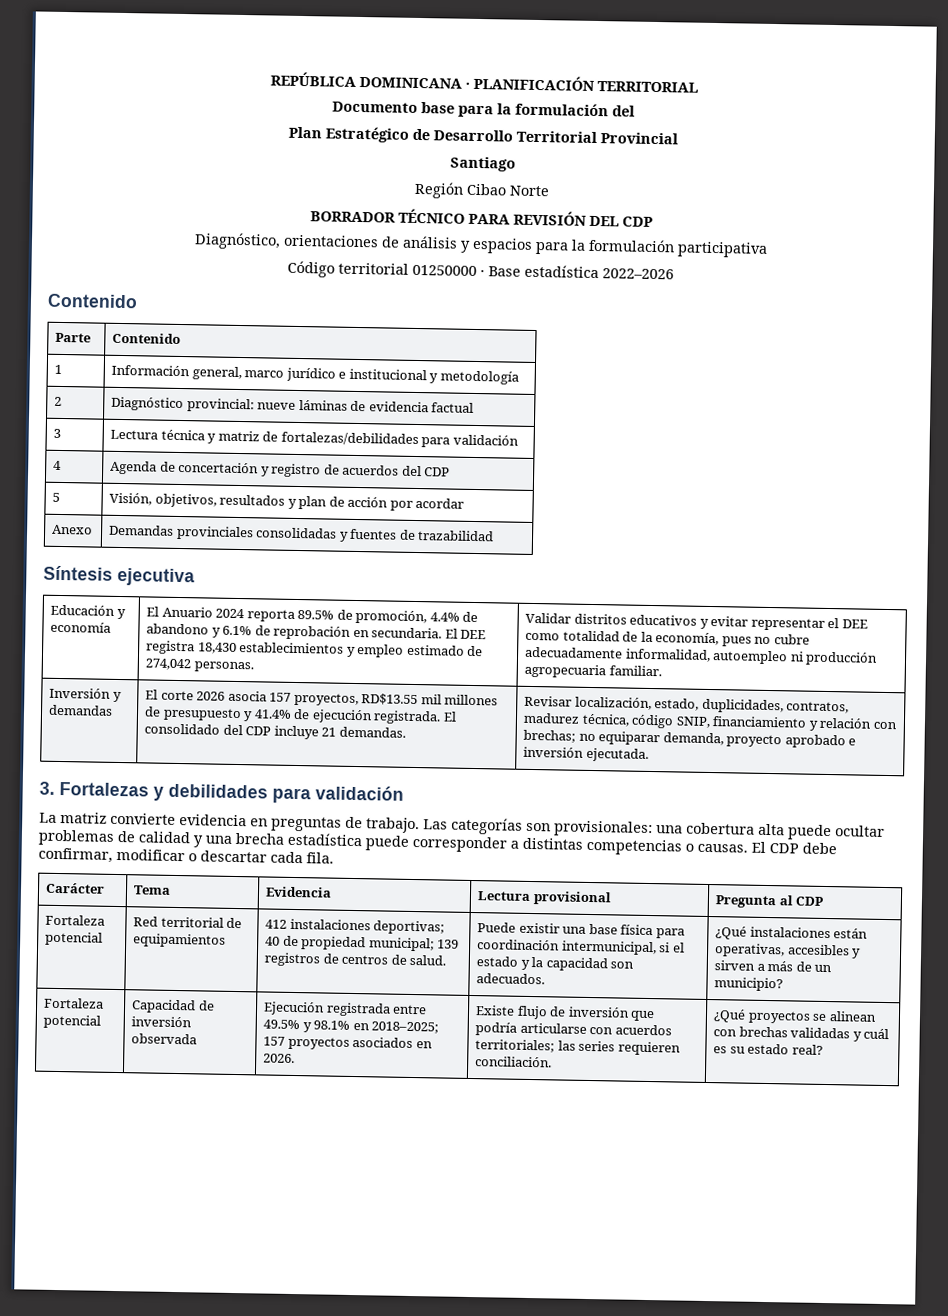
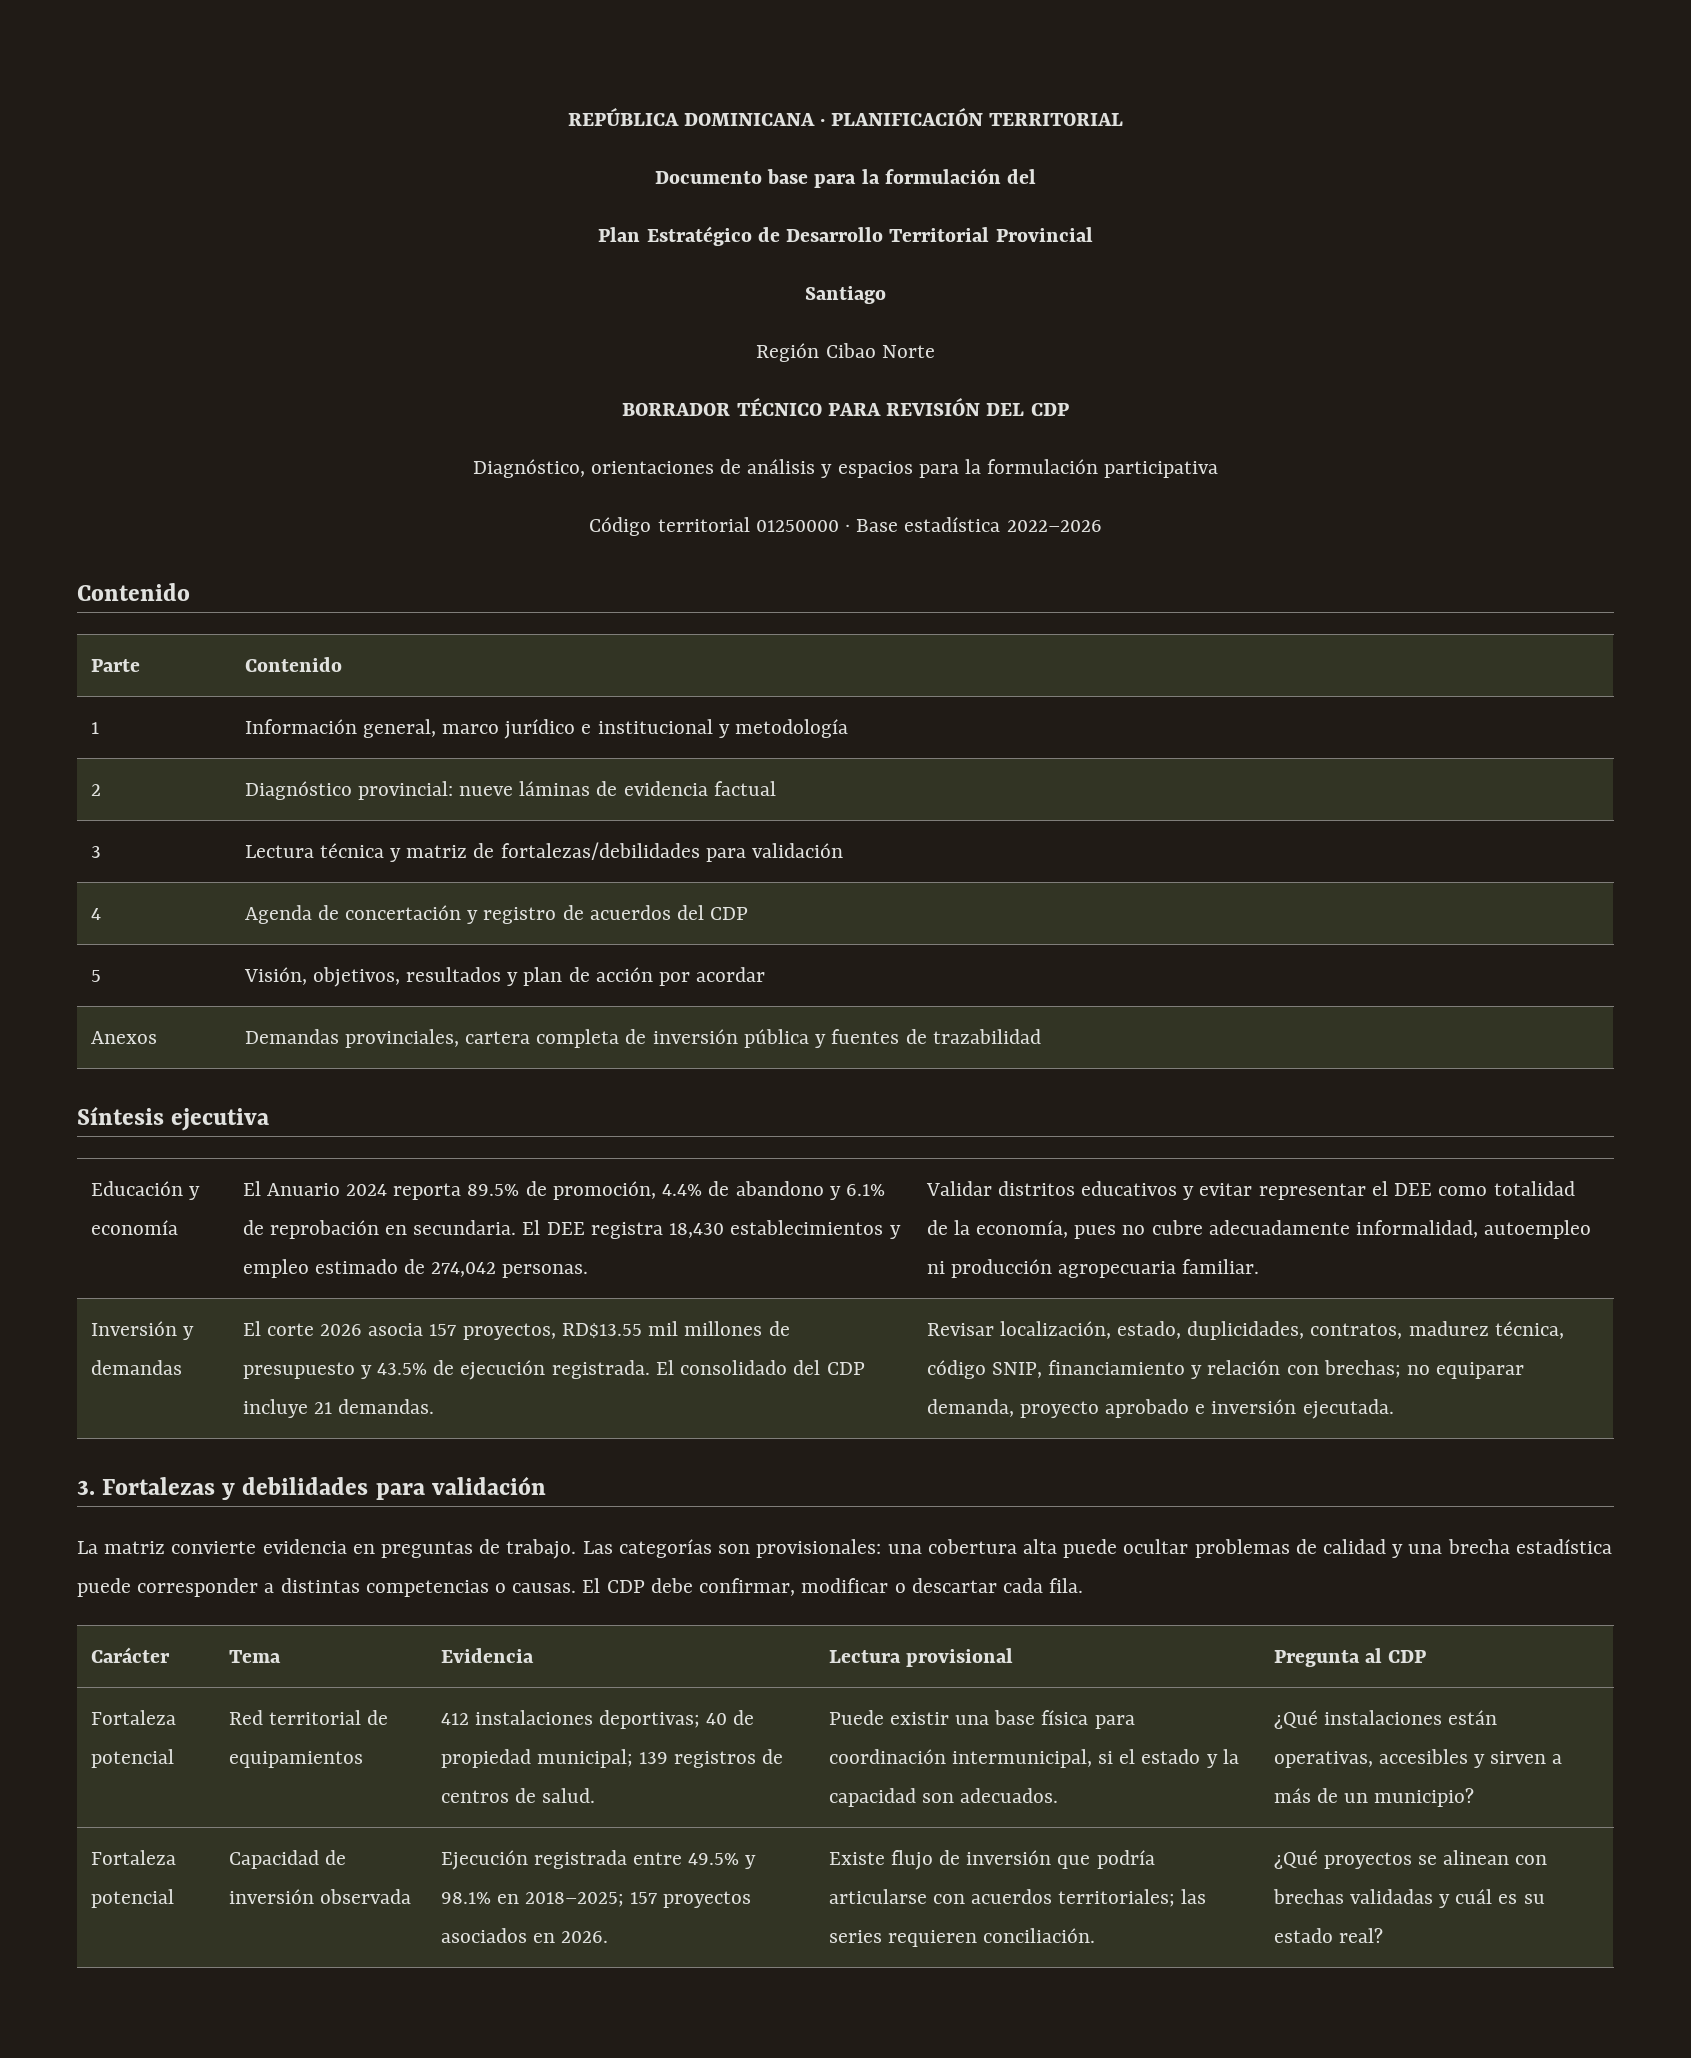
[52,524,94,535] Anexo -> [90,1031,157,1044] Anexos
[175,525,338,541] provinciales consolidadas -> [344,1029,809,1048] provinciales, cartera completa de inversión pública
[253,709,292,719] 41.4% -> [377,1363,428,1375] 43.5%

